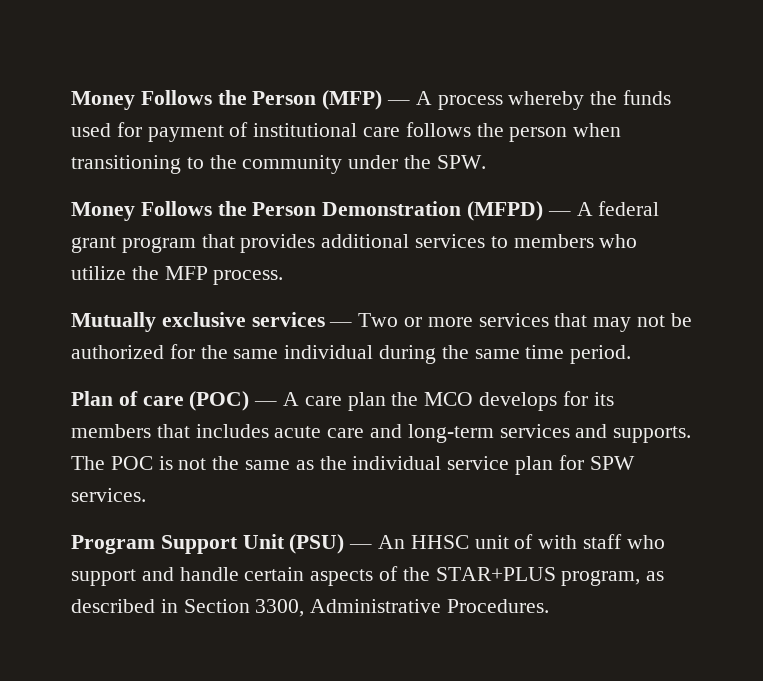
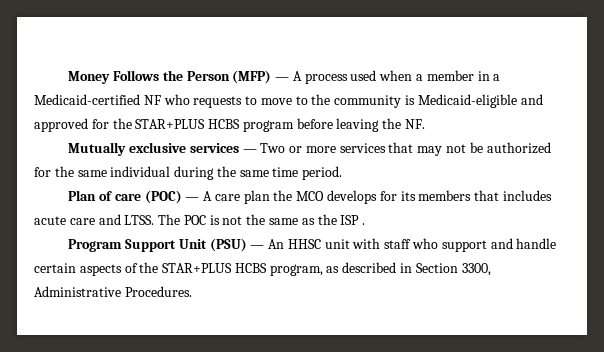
[508,90,672,110] [71,122,622,142] [71,155,486,174] [71,201,660,221] [71,234,638,253] [71,266,284,285] whereby the funds used for payment of institutional care follows the person when transitioning to the community under the SPW. // Money Follows the Person Demonstration (MFPD) — A federal grant program that provides additional services to members who utilize the MFP process. -> [350,70,501,81] [34,94,543,108] [34,118,426,132] used when a member in a Medicaid-certified NF who requests to move to the community is Medicaid-eligible and approved for the STAR+PLUS HCBS program before leaving the NF.
[407,424,692,443] long-term services and supports. -> [124,215,155,225] LTSS.
[352,455,635,475] [71,488,146,502] individual service plan for SPW services. -> [340,215,366,225] ISP .
[514,534,534,549] of -> (350, 244) none
(556, 574) none -> [234,263,267,273] HCBS

